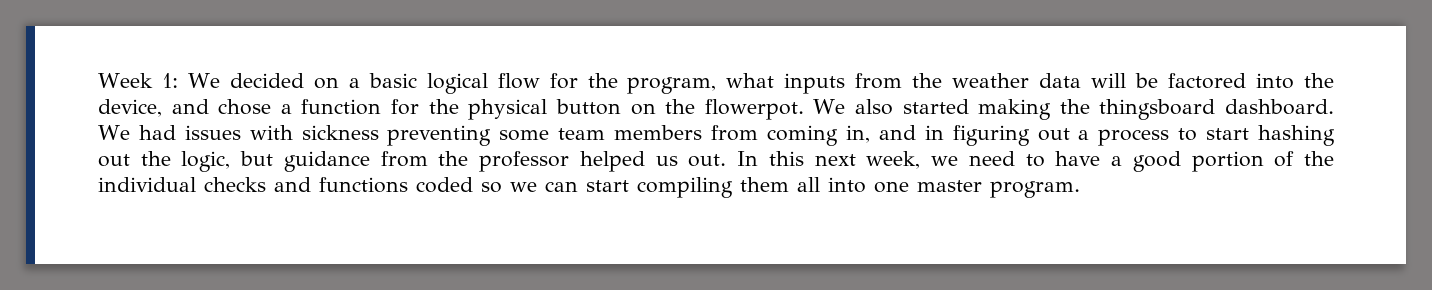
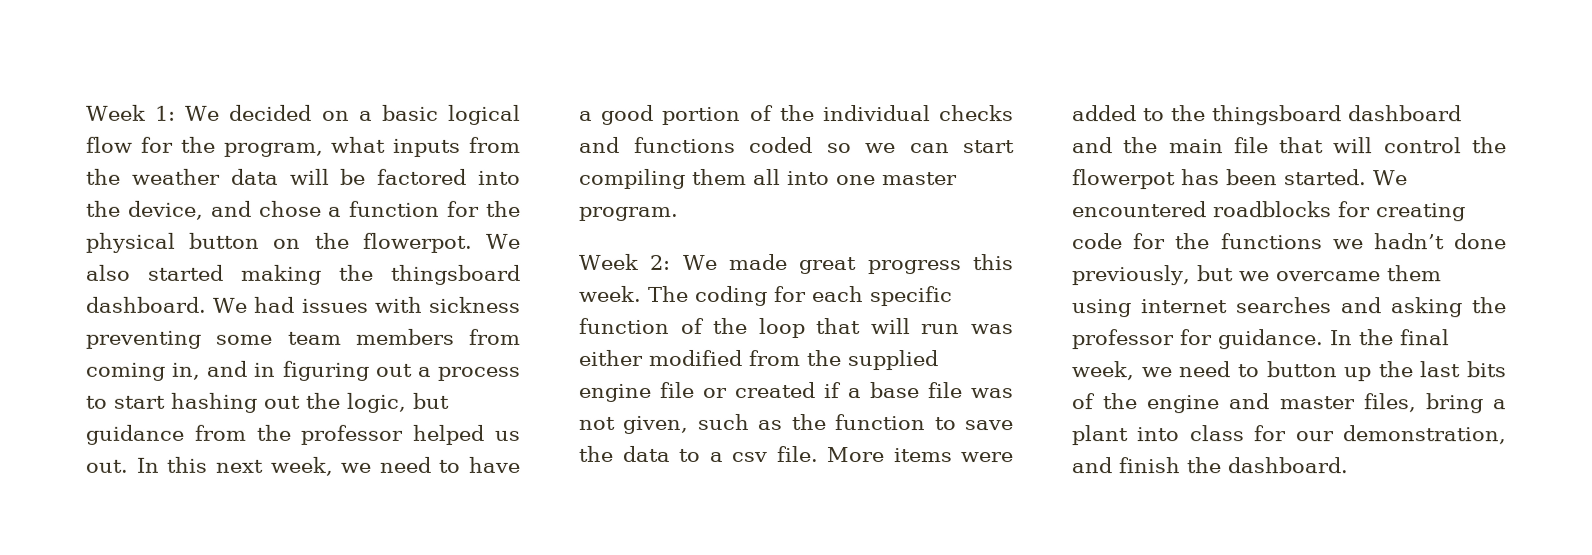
(1080, 189) none -> [579,253,1014,275] [578,285,952,307] [578,317,1013,339] [578,349,938,371] [578,381,1013,402] [578,413,1013,434] [578,445,1013,463] [1072,105,1462,126] [1072,137,1507,154] [1072,169,1408,190] [1072,201,1466,222] [1072,233,1507,250] [1071,265,1442,286] [1071,297,1506,318] [1071,329,1449,350] [1071,361,1506,382] [1071,393,1506,414] [1071,425,1506,446] [1071,457,1348,474] // Week 2: We made great progress this week. The coding for each specific function of the loop that will run was either modified from the supplied engine file or created if a base file was not given, such as the function to save the data to a csv file. More items were added to the thingsboard dashboard and the main file that will control the flowerpot has been started. We encountered roadblocks for creating code for the functions we hadn’t done previously, but we overcame them using internet searches and asking the professor for guidance. In the final week, we need to button up the last bits of the engine and master files, bring a plant into class for our demonstration, and finish the dashboard.

